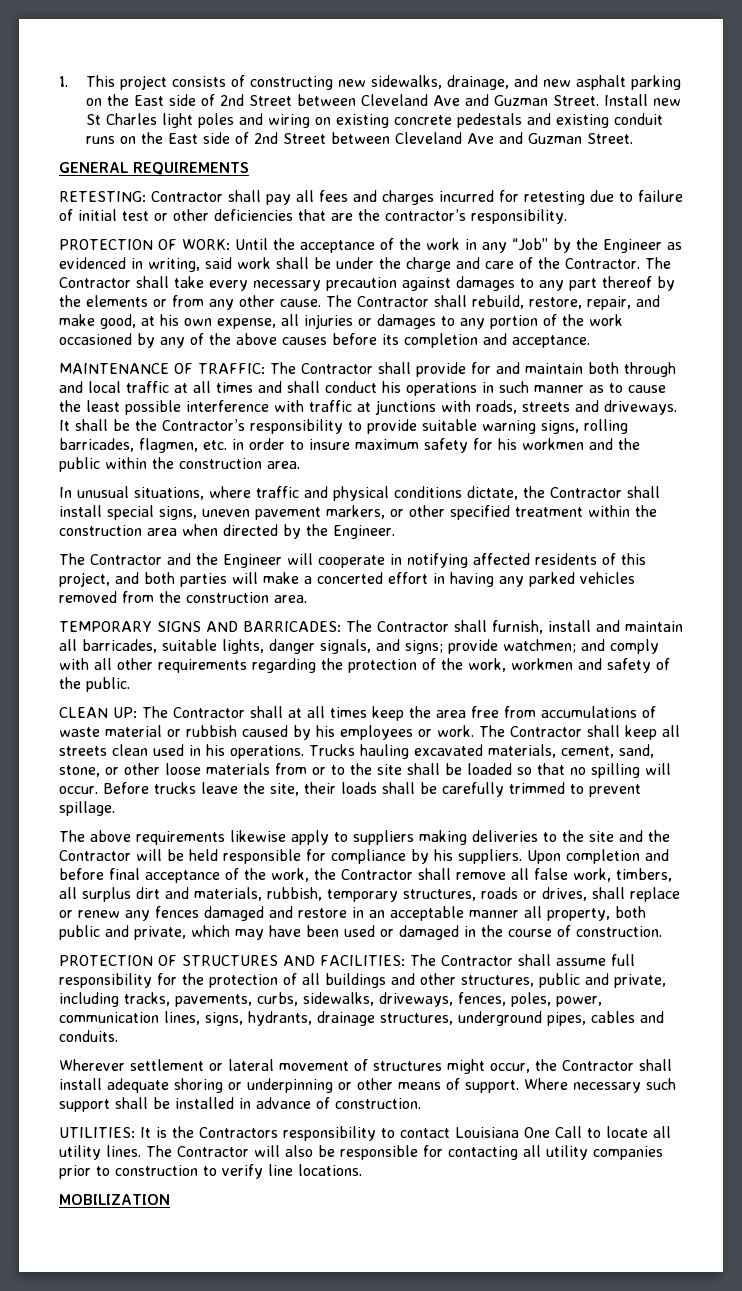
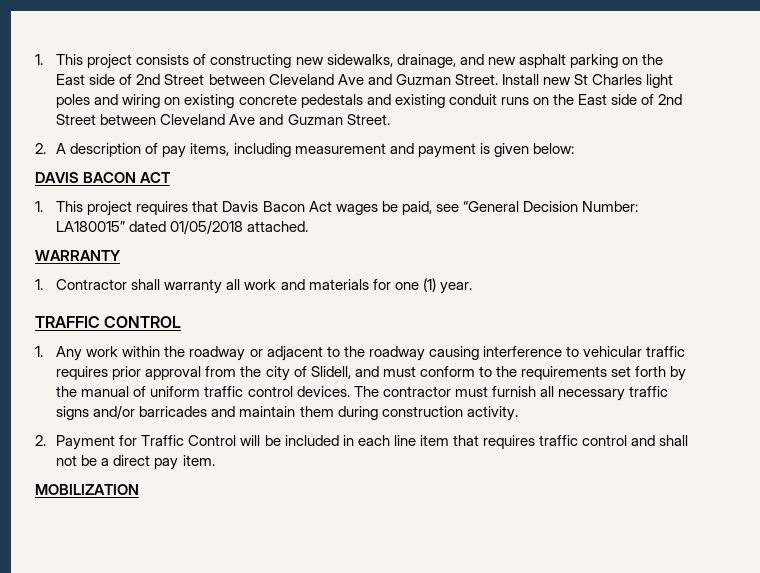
[59,162,249,175] [59,190,683,205] [59,209,567,224] [59,238,682,253] [59,257,671,272] [59,276,675,291] [59,295,660,310] [59,314,623,329] [59,333,590,348] [59,362,676,377] [59,381,666,396] [59,400,677,415] [59,419,628,434] [59,438,640,453] [59,457,300,472] [59,486,660,501] [59,505,657,520] [59,524,395,539] [59,553,646,568] [59,572,635,587] [59,591,307,603] [59,620,683,634] [59,639,659,654] [59,658,670,673] [59,677,130,692] [59,706,656,721] [59,725,680,740] [59,744,654,759] [59,763,671,778] [59,782,641,797] [59,801,115,816] [59,830,670,845] [59,849,669,864] [59,868,672,883] [59,887,680,902] [59,906,646,921] [59,925,662,940] [59,954,635,966] [59,973,666,988] [59,992,602,1007] [59,1011,664,1026] [59,1030,118,1042] [59,1059,672,1074] [59,1078,676,1093] [59,1097,421,1112] [59,1126,671,1141] [59,1145,663,1160] [59,1164,362,1179] GENERAL REQUIREMENTS // RETESTING: Contractor shall pay all fees and charges incurred for retesting due to failure of initial test or other deficiencies that are the contractor’s responsibility. // PROTECTION OF WORK: Until the acceptance of the work in any “Job” by the Engineer as evidenced in writing, said work shall be under the charge and care of the Contractor. The Contractor shall take every necessary precaution against damages to any part thereof by the elements or from any other cause. The Contractor shall rebuild, restore, repair, and make good, at his own expense, all injuries or damages to any portion of the work occasioned by any of the above causes before its completion and acceptance. // MAINTENANCE OF TRAFFIC: The Contractor shall provide for and maintain both through and local traffic at all times and shall conduct his operations in such manner as to cause the least possible interference with traffic at junctions with roads, streets and driveways. It shall be the Contractor’s responsibility to provide suitable warning signs, rolling barricades, flagmen, etc. in order to insure maximum safety for his workmen and the public within the construction area. // In unusual situations, where traffic and physical conditions dictate, the Contractor shall install special signs, uneven pavement markers, or other specified treatment within the construction area when directed by the Engineer. // The Contractor and the Engineer will cooperate in notifying affected residents of this project, and both parties will make a concerted effort in having any parked vehicles removed from the construction area. // TEMPORARY SIGNS AND BARRICADES: The Contractor shall furnish, install and maintain all barricades, suitable lights, danger signals, and signs; provide watchmen; and comply with all other requirements regarding the protection of the work, workmen and safety of the public. // CLEAN UP: The Contractor shall at all times keep the area free from accumulations of waste material or rubbish caused by his employees or work. The Contractor shall keep all streets clean used in his operations. Trucks hauling excavated materials, cement, sand, stone, or other loose materials from or to the site shall be loaded so that no spilling will occur. Before trucks leave the site, their loads shall be carefully trimmed to prevent spillage. // The above requirements likewise apply to suppliers making deliveries to the site and the Contractor will be held responsible for compliance by his suppliers. Upon completion and before final acceptance of the work, the Contractor shall remove all false work, timbers, all surplus dirt and materials, rubbish, temporary structures, roads or drives, shall replace or renew any fences damaged and restore in an acceptable manner all property, both public and private, which may have been used or damaged in the course of construction. // PROTECTION OF STRUCTURES AND FACILITIES: The Contractor shall assume full responsibility for the protection of all buildings and other structures, public and private, including tracks, pavements, curbs, sidewalks, driveways, fences, poles, power, communication lines, signs, hydrants, drainage structures, underground pipes, cables and conduits. // Wherever settlement or lateral movement of structures might occur, the Contractor shall install adequate shoring or underpinning or other means of support. Where necessary such support shall be installed in advance of construction. // UTILITIES: It is the Contractors responsibility to contact Louisiana One Call to locate all utility lines. The Contractor will also be responsible for contacting all utility companies prior to construction to verify line locations. -> [35,143,574,158] [35,172,172,183] [35,201,638,216] [56,220,309,234] [35,250,121,261] [35,278,472,294] [35,316,182,328] [35,346,685,361] [56,366,687,381] [56,386,668,401] [56,405,518,421] [35,435,689,450] [56,455,215,470] 2. A description of pay items, including measurement and payment is given below: // DAVIS BACON ACT // 1. This project requires that Davis Bacon Act wages be paid, see “General Decision Number: LA180015” dated 01/05/2018 attached. // WARRANTY // 1. Contractor shall warranty all work and materials for one (1) year. // TRAFFIC CONTROL // 1. Any work within the roadway or adjacent to the roadway causing interference to vehicular traffic requires prior approval from the city of Slidell, and must conform to the requirements set forth by the manual of uniform traffic control devices. The contractor must furnish all necessary traffic signs and/or barricades and maintain them during construction activity. // 2. Payment for Traffic Control will be included in each line item that requires traffic control and shall not be a direct pay item.

